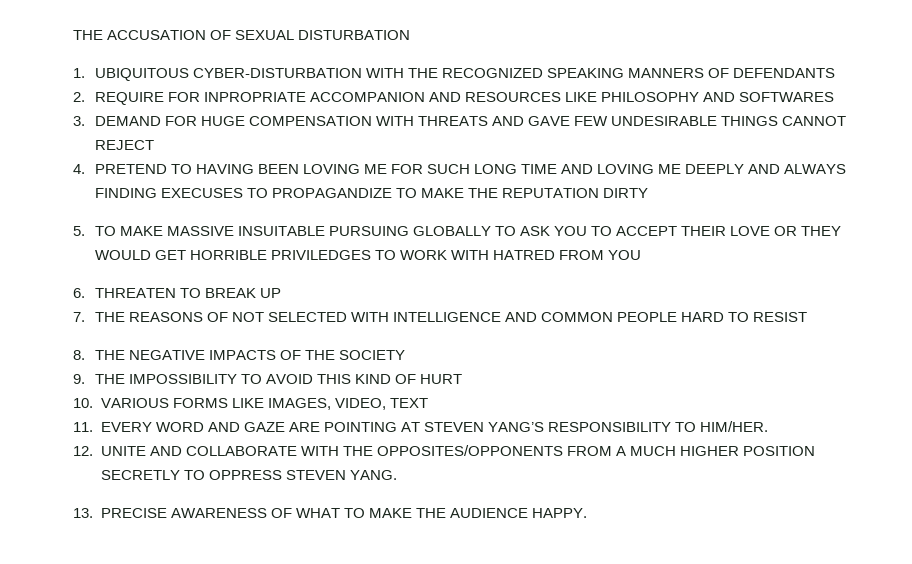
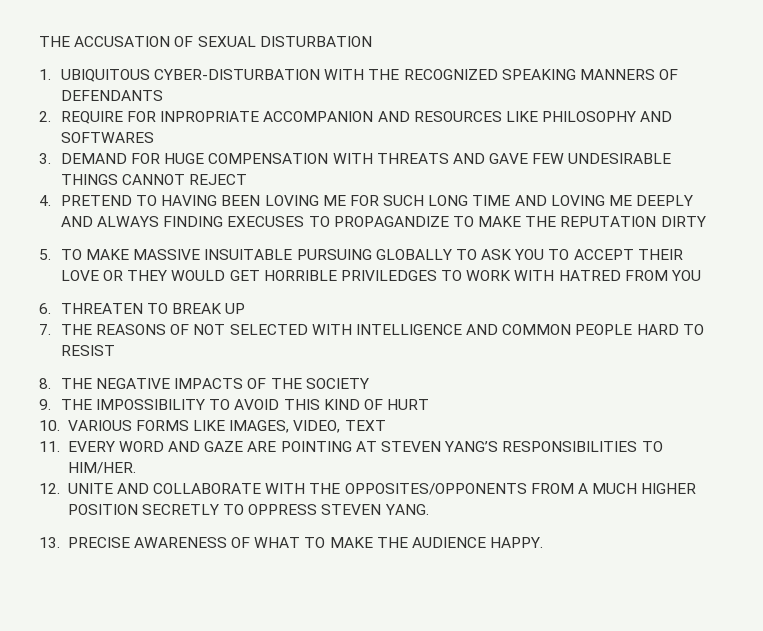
[547,422,671,432] RESPONSIBILITY -> [502,441,638,452] RESPONSIBILITIES

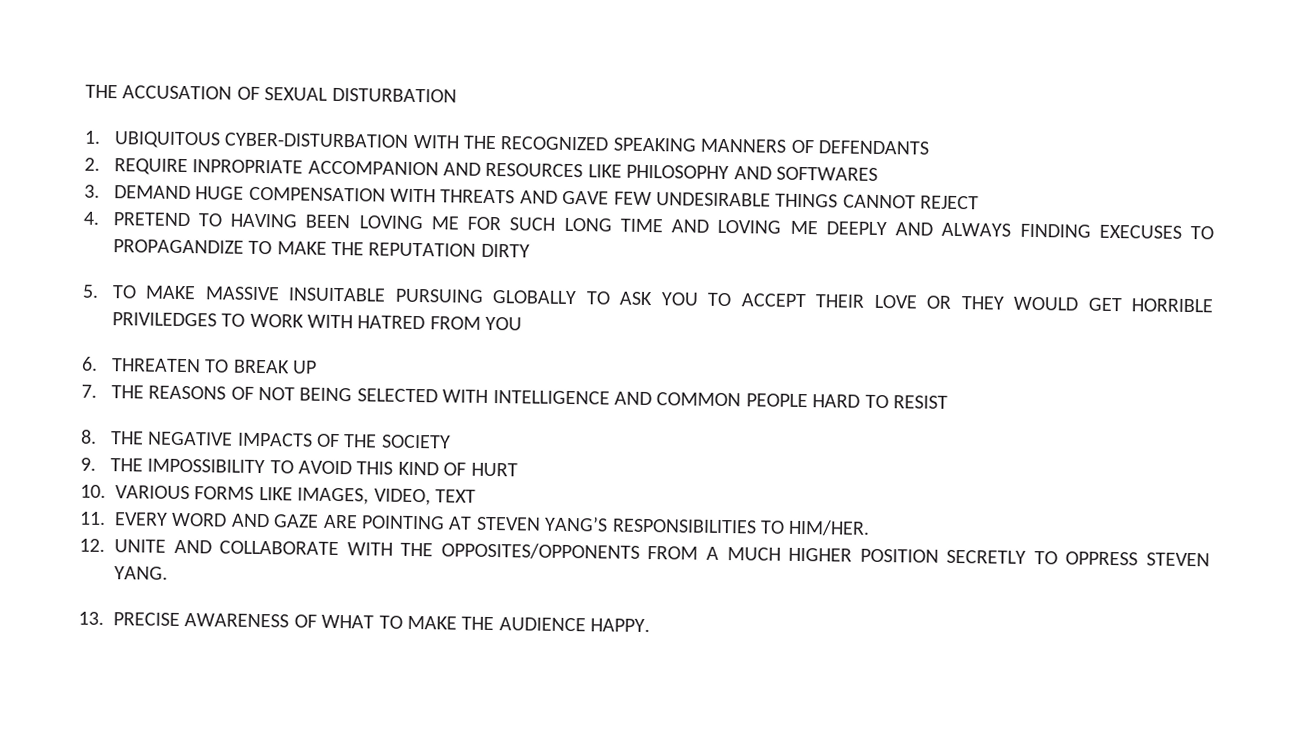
[126,111,156,122] FOR -> (188, 167) none
[130,153,160,164] FOR -> (191, 192) none
(226, 329) none -> [299,387,353,402] BEING

